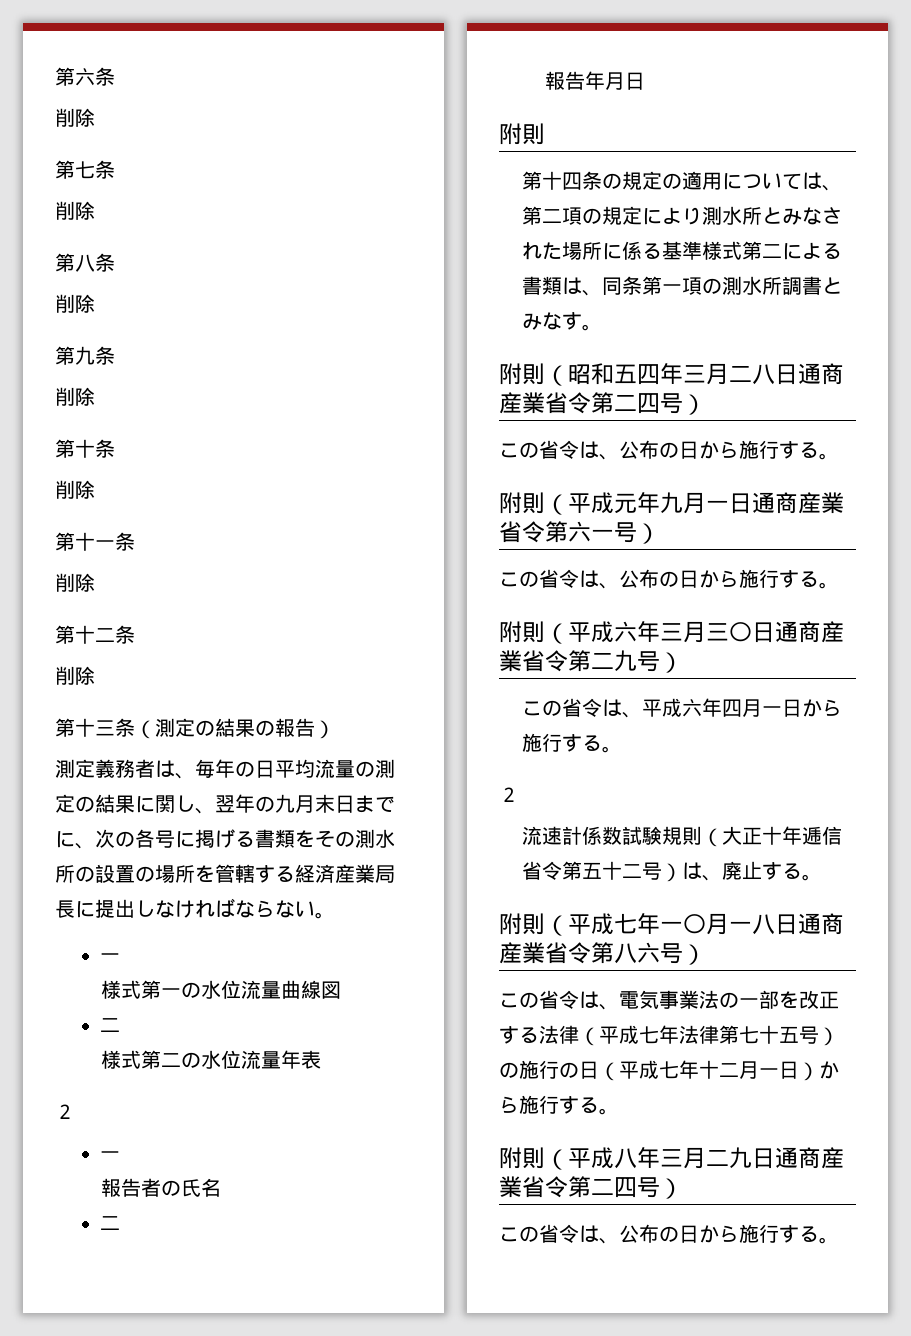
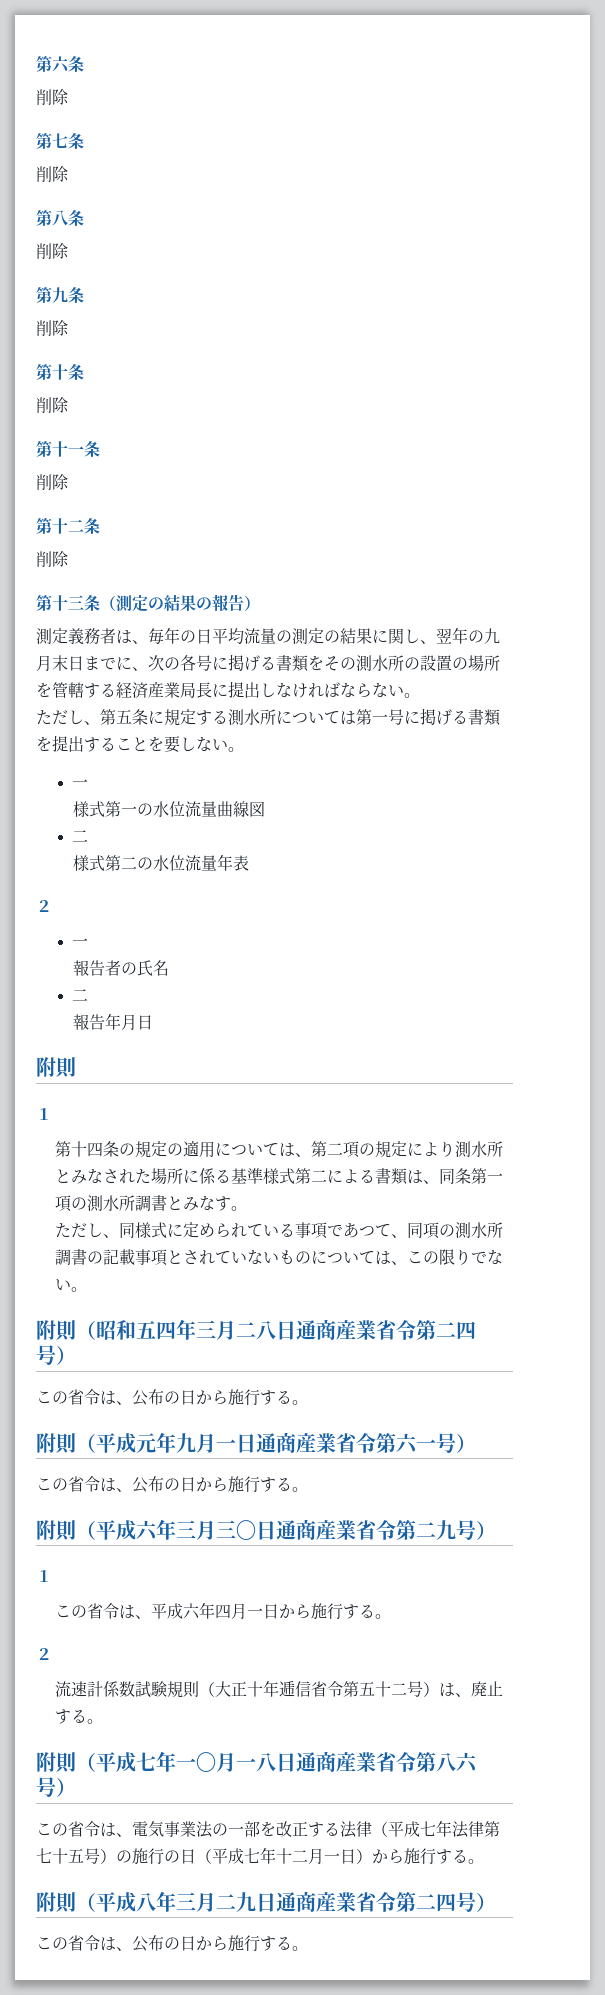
(335, 915) none -> [36,708,501,726] [36,735,244,753] // ただし、第五条に規定する測水所については第一号に掲げる書類を提出することを要しない。
(545, 134) none -> [36,1108,52,1120] // １
(602, 327) none -> [54,1222,503,1239] [54,1249,503,1266] [54,1278,87,1292] // ただし、同様式に定められている事項であつて、同項の測水所調書の記載事項とされていないものについては、この限りでない。
(683, 662) none -> [36,1570,52,1582] // １

